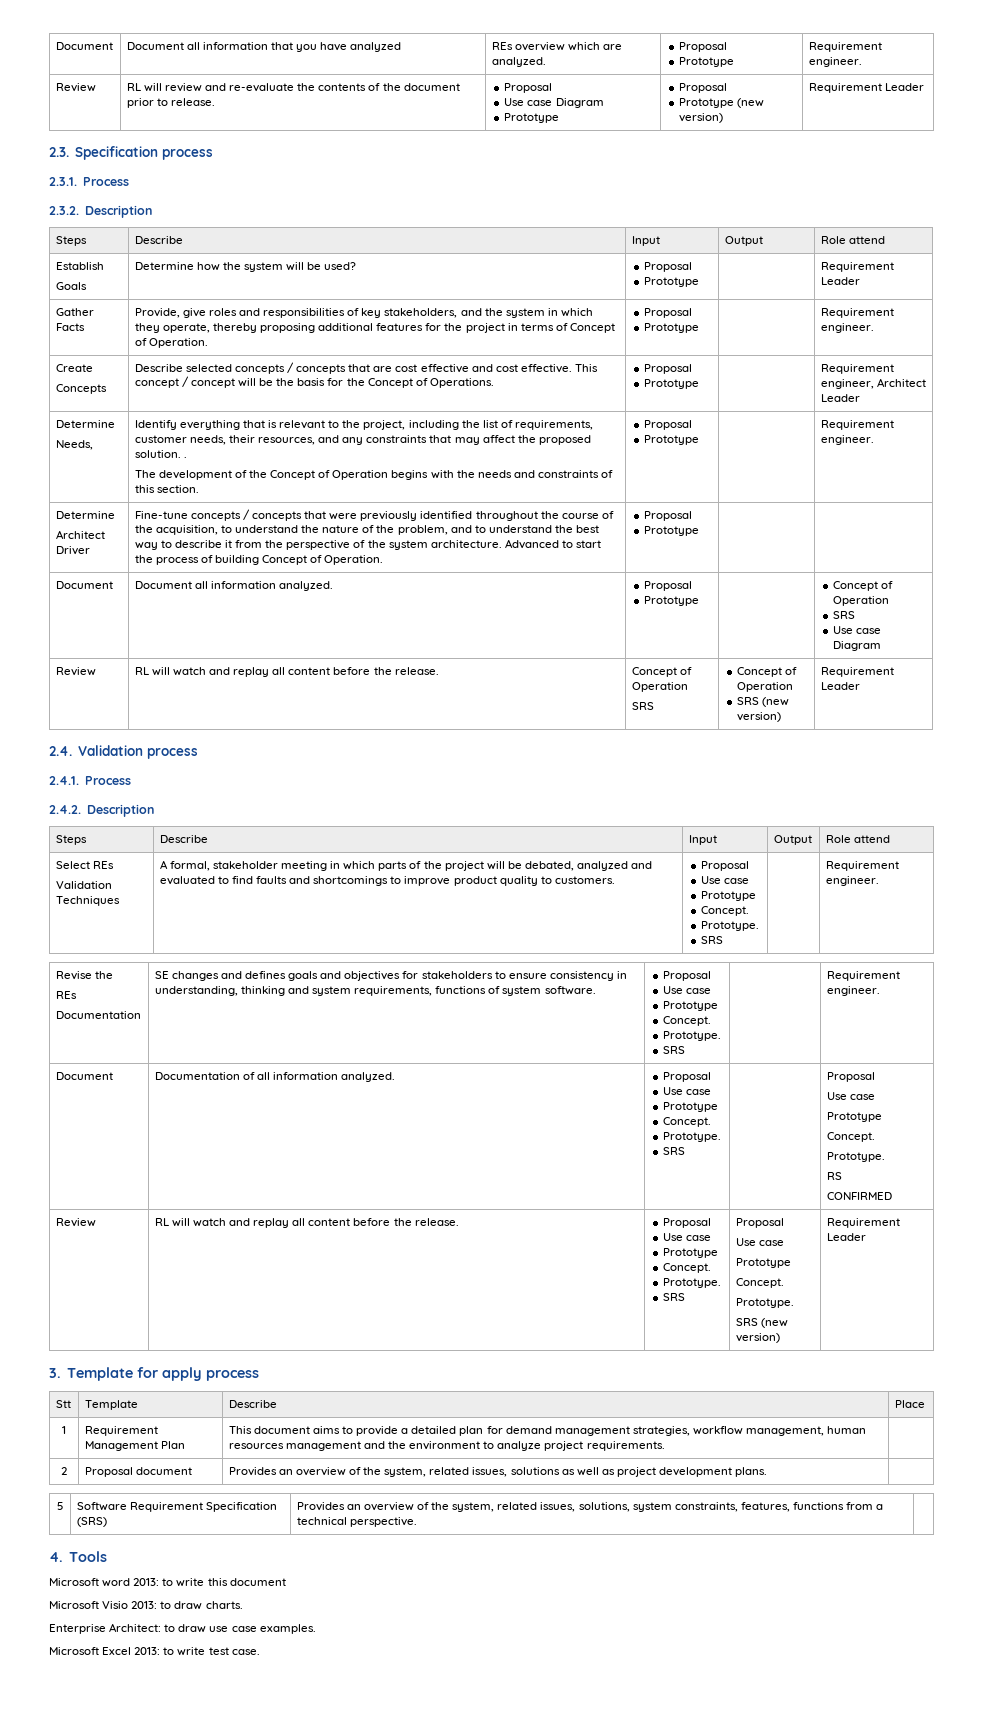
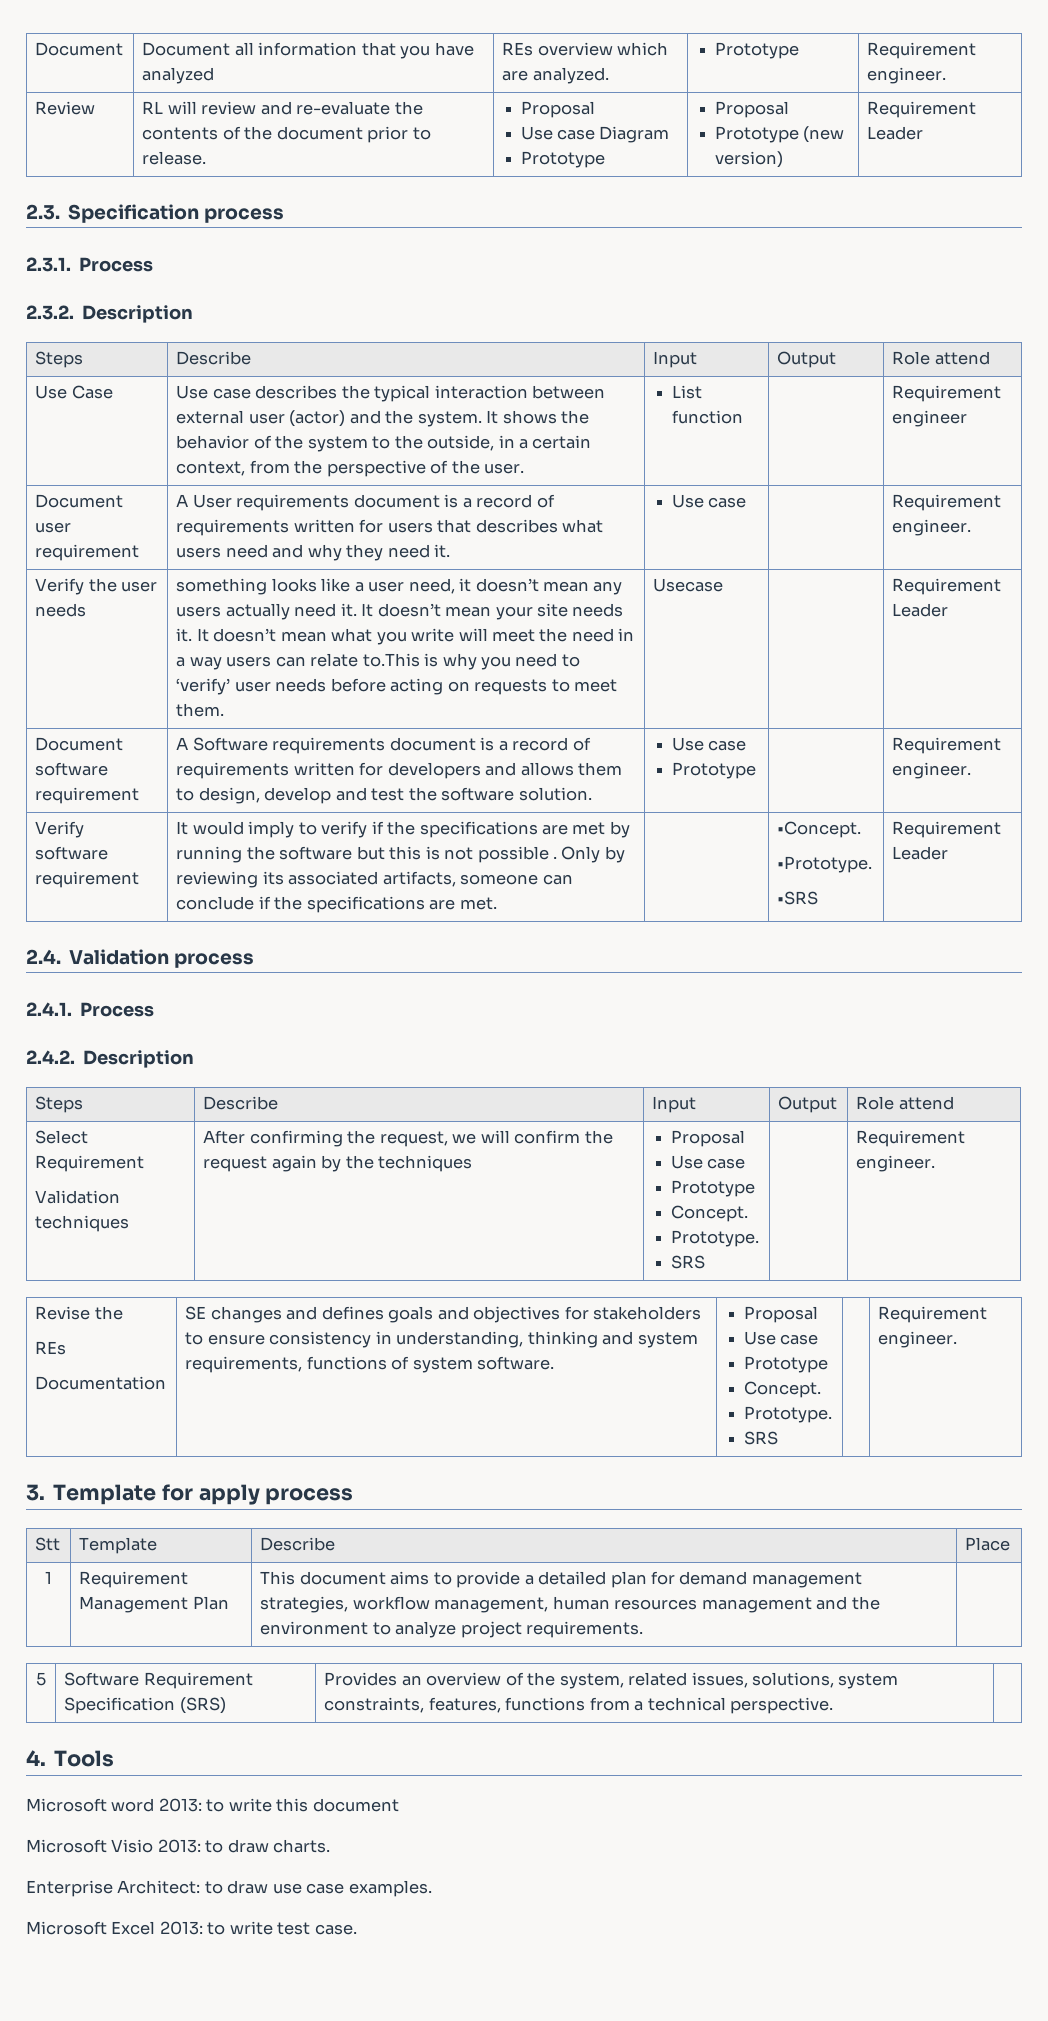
[679,42,728,52] Proposal // -> (609, 75) none
[55,262,104,270] [55,282,87,290] [134,262,357,272] [644,262,693,272] [644,277,700,287] [820,262,894,272] [820,277,860,285] [55,308,94,316] [55,323,85,331] [134,308,593,318] [134,323,615,333] [134,338,208,348] [644,308,693,318] [644,323,700,333] [820,308,894,318] [820,323,874,333] [55,364,93,372] [55,384,107,394] [134,362,598,374] [134,376,494,388] [644,364,693,374] [644,379,700,389] [820,364,894,374] [820,378,926,389] [820,394,860,402] [55,420,115,428] [55,440,93,450] [134,420,593,430] [134,435,591,445] [134,450,187,458] [134,470,614,480] [134,485,199,493] [644,420,693,430] [644,435,700,445] [820,420,894,430] [820,435,874,445] [55,511,115,519] [55,530,105,539] [55,546,90,555] [134,509,614,521] [134,525,600,535] [134,539,602,550] [134,555,384,565] [644,511,693,521] [644,526,700,536] [55,581,113,589] [134,581,334,591] [644,581,693,591] [644,596,700,606] [833,581,894,591] [833,596,890,606] [833,611,856,619] [833,626,882,634] [833,641,882,651] [55,667,96,676] [134,667,439,677] [631,667,692,677] [631,682,688,692] [631,702,654,710] [737,667,798,677] [737,682,794,692] [737,697,790,707] [737,712,782,722] Establish // Goals | Determine how the system will be used? | Proposal // Prototype | | Requirement Leader // Gather Facts | Provide, give roles and responsibilities of key stakeholders, and the system in which they operate, thereby proposing additional features for the project in terms of Concept of Operation. | Proposal // Prototype | | Requirement engineer. // Create // Concepts | Describe selected concepts / concepts that are cost effective and cost effective. This concept / concept will be the basis for the Concept of Operations. | Proposal // Prototype | | Requirement engineer, Architect Leader // Determine // Needs, | Identify everything that is relevant to the project, including the list of requirements, customer needs, their resources, and any constraints that may affect the proposed solution. . // The development of the Concept of Operation begins with the needs and constraints of this section. | Proposal // Prototype | | Requirement engineer. // Determine // Architect Driver | Fine-tune concepts / concepts that were previously identified throughout the course of the acquisition, to understand the nature of the problem, and to understand the best way to describe it from the perspective of the system architecture. Advanced to start the process of building Concept of Operation. | Proposal // Prototype | | // Document | Document all information analyzed. | Proposal // Prototype | | Concept of Operation // SRS // Use case Diagram // Review | RL will watch and replay all content before the release. | Concept of Operation // SRS | Concept of Operation // SRS (new version) -> [35,385,113,399] [176,385,606,402] [176,410,590,427] [176,435,592,452] [176,460,525,477] [671,385,702,399] [671,410,743,424] [892,385,1002,402] [892,410,968,427] [35,494,124,508] [35,522,72,533] [35,544,140,561] [176,494,555,511] [176,519,604,536] [176,544,451,561] [671,494,746,508] [892,494,1002,511] [892,519,972,536] [35,578,158,595] [35,603,87,617] [176,578,623,595] [176,603,624,620] [176,628,635,645] [176,653,580,670] [176,678,618,695] [176,703,225,717] [653,578,724,592] [892,578,1002,595] [892,603,949,617] [35,737,124,751] [35,762,109,776] [35,787,140,804] [176,737,591,754] [176,762,623,779] [176,787,592,804] [671,737,746,751] [671,762,756,779] [892,737,1002,754] [892,762,972,779] [35,821,85,838] [35,846,109,860] [35,871,140,888] [176,821,630,838] [176,846,625,863] [176,871,573,888] [176,896,497,913] [777,821,862,838] [777,856,873,873] [777,891,819,905] Use Case | Use case describes the typical interaction between external user (actor) and the system. It shows the behavior of the system to the outside, in a certain context, from the perspective of the user. | List function | | Requirement engineer // Document user requirement | A User requirements document is a record of requirements written for users that describes what users need and why they need it. | Use case | | Requirement engineer. // Verify the user needs | something looks like a user need, it doesn’t mean any users actually need it. It doesn’t mean your site needs it. It doesn’t mean what you write will meet the need in a way users can relate to.This is why you need to ‘verify’ user needs before acting on requests to meet them. | Usecase | | Requirement Leader // Document software requirement | A Software requirements document is a record of requirements written for developers and allows them to design, develop and test the software solution. | Use case // Prototype | | Requirement engineer. // Verify software requirement | It would imply to verify if the specifications are met by running the software but this is not possible . Only by reviewing its associated artifacts, someone can conclude if the specifications are met. | | •Concept. // •Prototype. // •SRS
[92,861,114,869] [55,881,112,889] [55,896,120,906] [159,860,653,871] [159,876,615,886] REs // Validation Techniques | A formal, stakeholder meeting in which parts of the project will be debated, analyzed and evaluated to find faults and shortcomings to improve product quality to customers. -> [35,1155,145,1172] [35,1190,121,1204] [35,1215,130,1232] [203,1130,613,1147] [203,1155,473,1172] Requirement // Validation techniques | After confirming the request, we will confirm the request again by the techniques
[55,1072,113,1080] [154,1072,396,1082] [663,1072,712,1082] [663,1087,712,1095] [663,1102,719,1112] [663,1117,712,1127] [663,1132,722,1142] [663,1147,686,1155] [826,1072,875,1082] [826,1092,875,1100] [826,1112,882,1122] [826,1132,875,1142] [826,1152,885,1162] [826,1172,842,1180] [826,1192,892,1200] [55,1218,96,1227] [154,1218,459,1228] [663,1218,712,1228] [663,1233,712,1241] [663,1248,719,1258] [663,1263,712,1273] [663,1278,722,1288] [663,1293,686,1301] [735,1218,784,1228] [735,1238,784,1246] [735,1258,791,1268] [735,1278,784,1288] [735,1298,794,1308] [735,1318,788,1328] [735,1333,780,1343] [826,1218,900,1228] [826,1233,866,1241] // Document | Documentation of all information analyzed. | Proposal // Use case // Prototype // Concept. // Prototype. // SRS | | Proposal // Use case // Prototype // Concept. // Prototype. // RS // CONFIRMED // Review | RL will watch and replay all content before the release. | Proposal // Use case // Prototype // Concept. // Prototype. // SRS | Proposal // Use case // Prototype // Concept. // Prototype. // SRS (new version) | Requirement Leader -> (958, 1339) none
[61,1467,67,1475] [84,1467,192,1477] [228,1467,768,1477] // 2 | Proposal document | Provides an overview of the system, related issues, solutions as well as project development plans. | -> (644, 1629) none

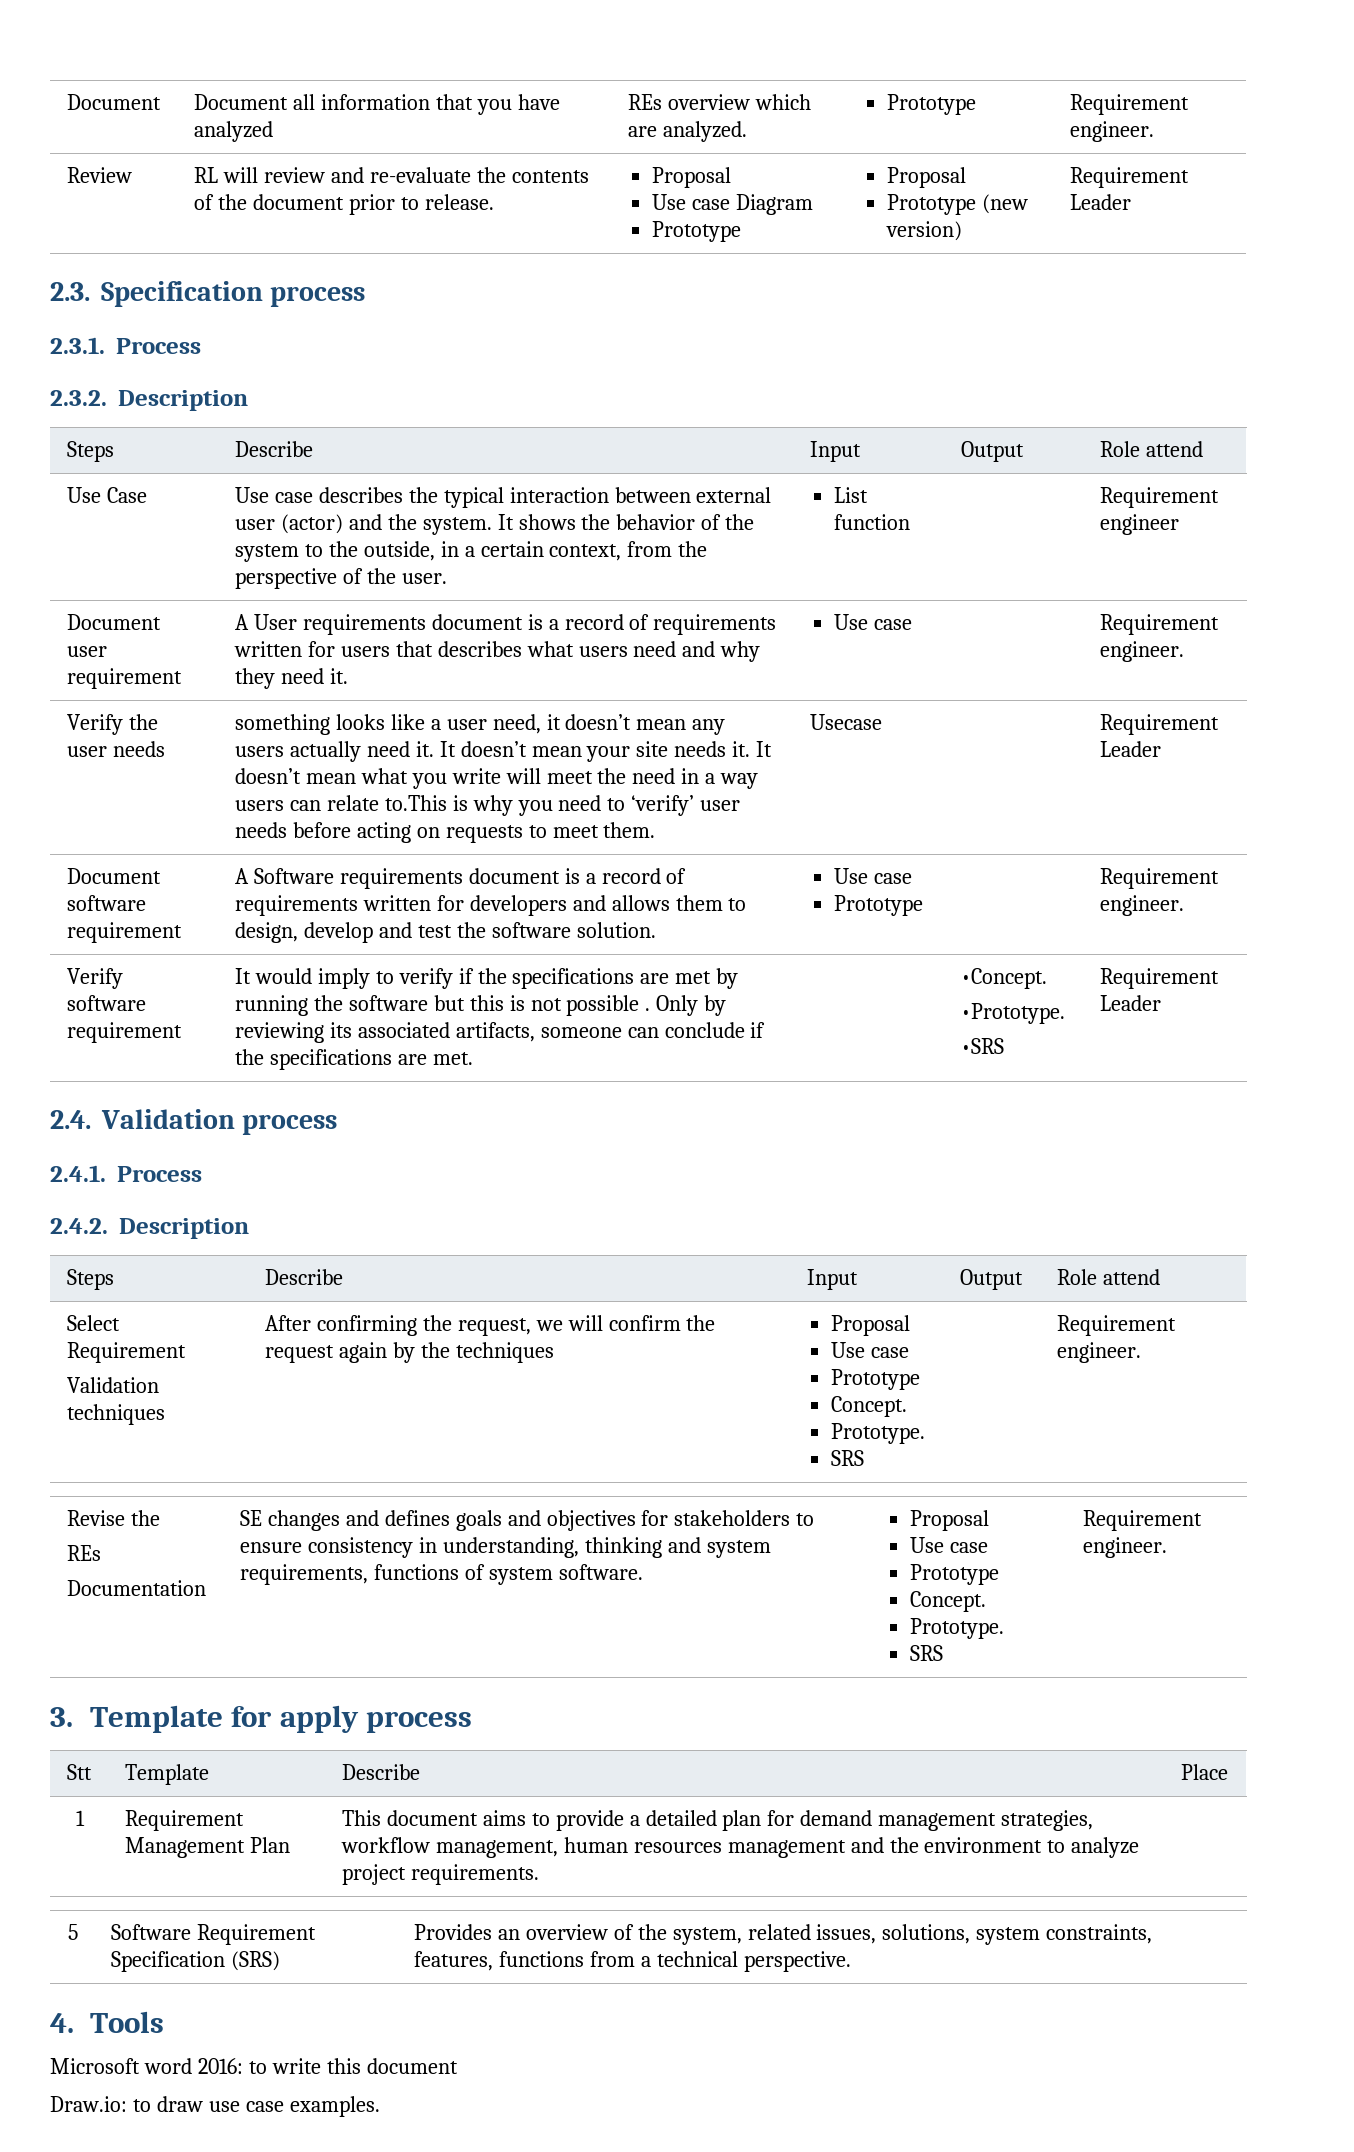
[158,1798,202,1812] 2013: -> [197,2058,243,2074] 2016:
[26,1839,331,1853] [26,1880,201,1897] Microsoft Visio 2013: to draw charts. // Enterprise Architect: -> [50,2096,127,2112] Draw.io:
[26,1921,357,1935] // Microsoft Excel 2013: to write test case. -> (380, 2106) none

